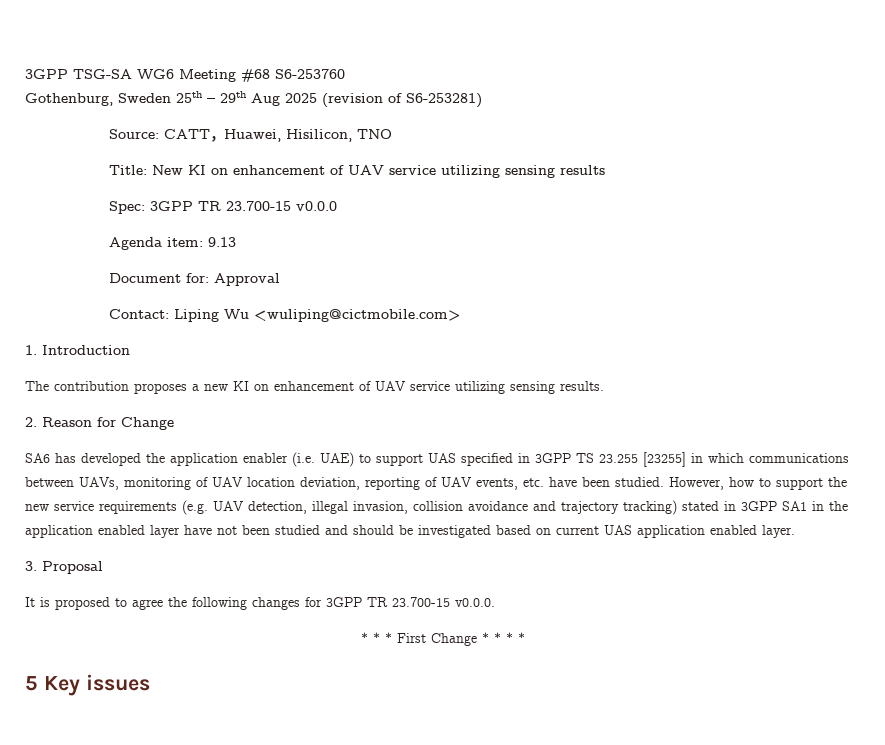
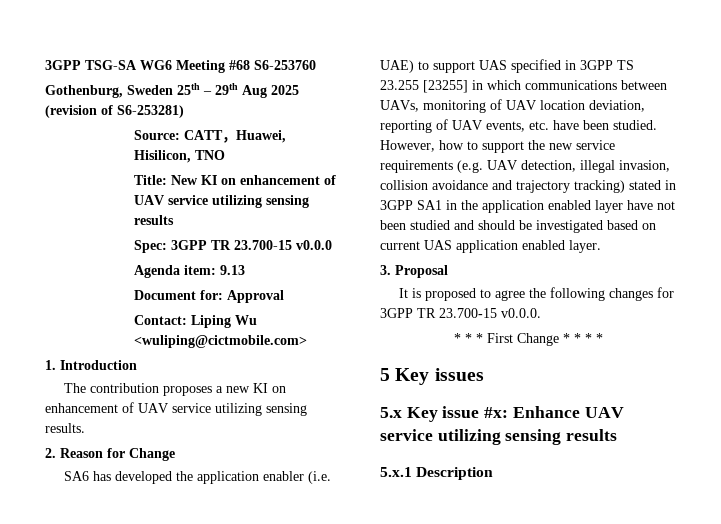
(150, 682) none -> [380,406,624,422] [380,429,618,445] [380,467,494,480] // 5.x Key issue #x: Enhance UAV service utilizing sensing results // 5.x.1 Description

